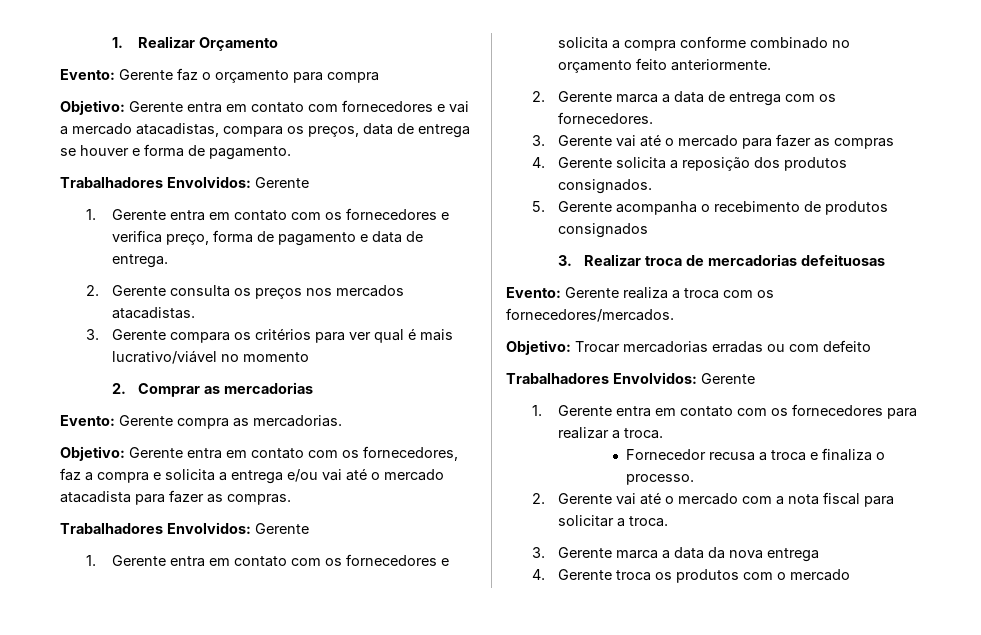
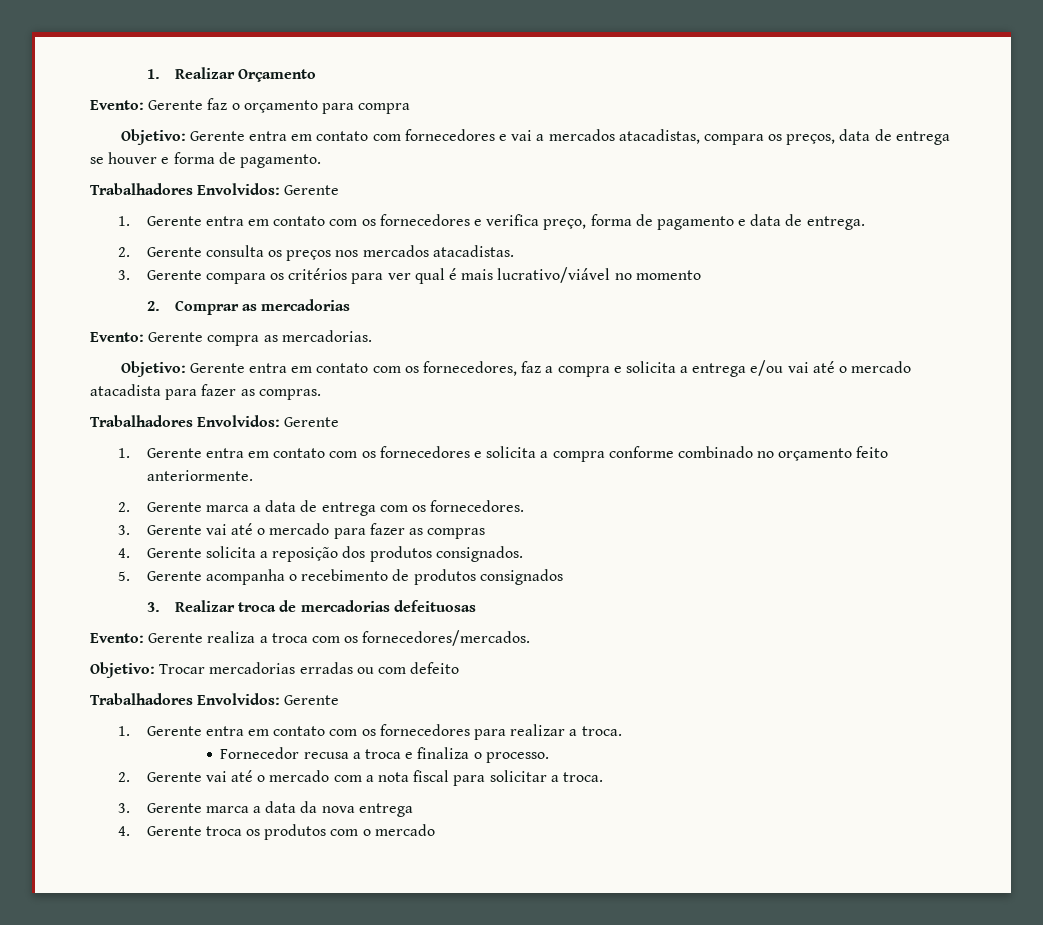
[72,123,132,135] mercado -> [548,129,615,141] mercados

